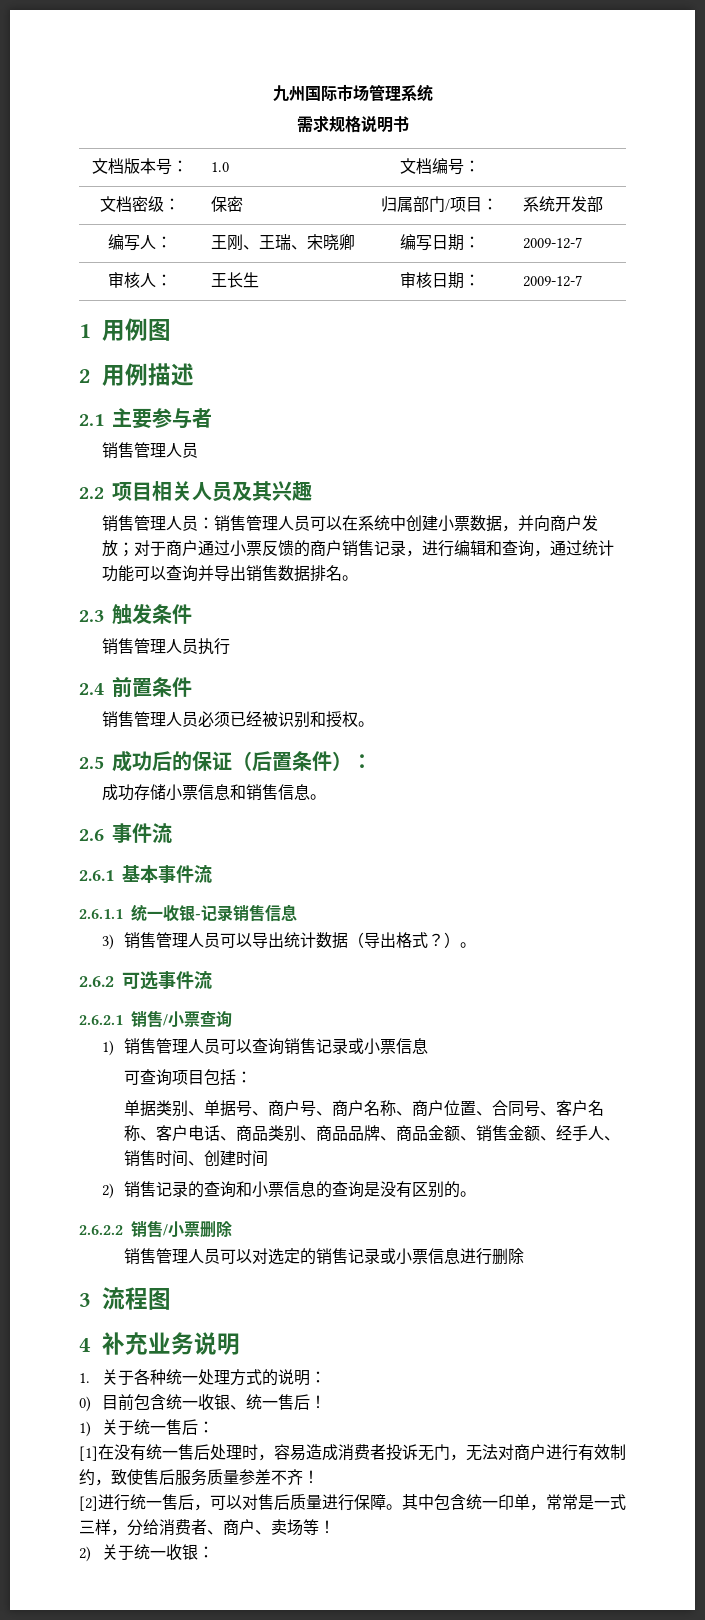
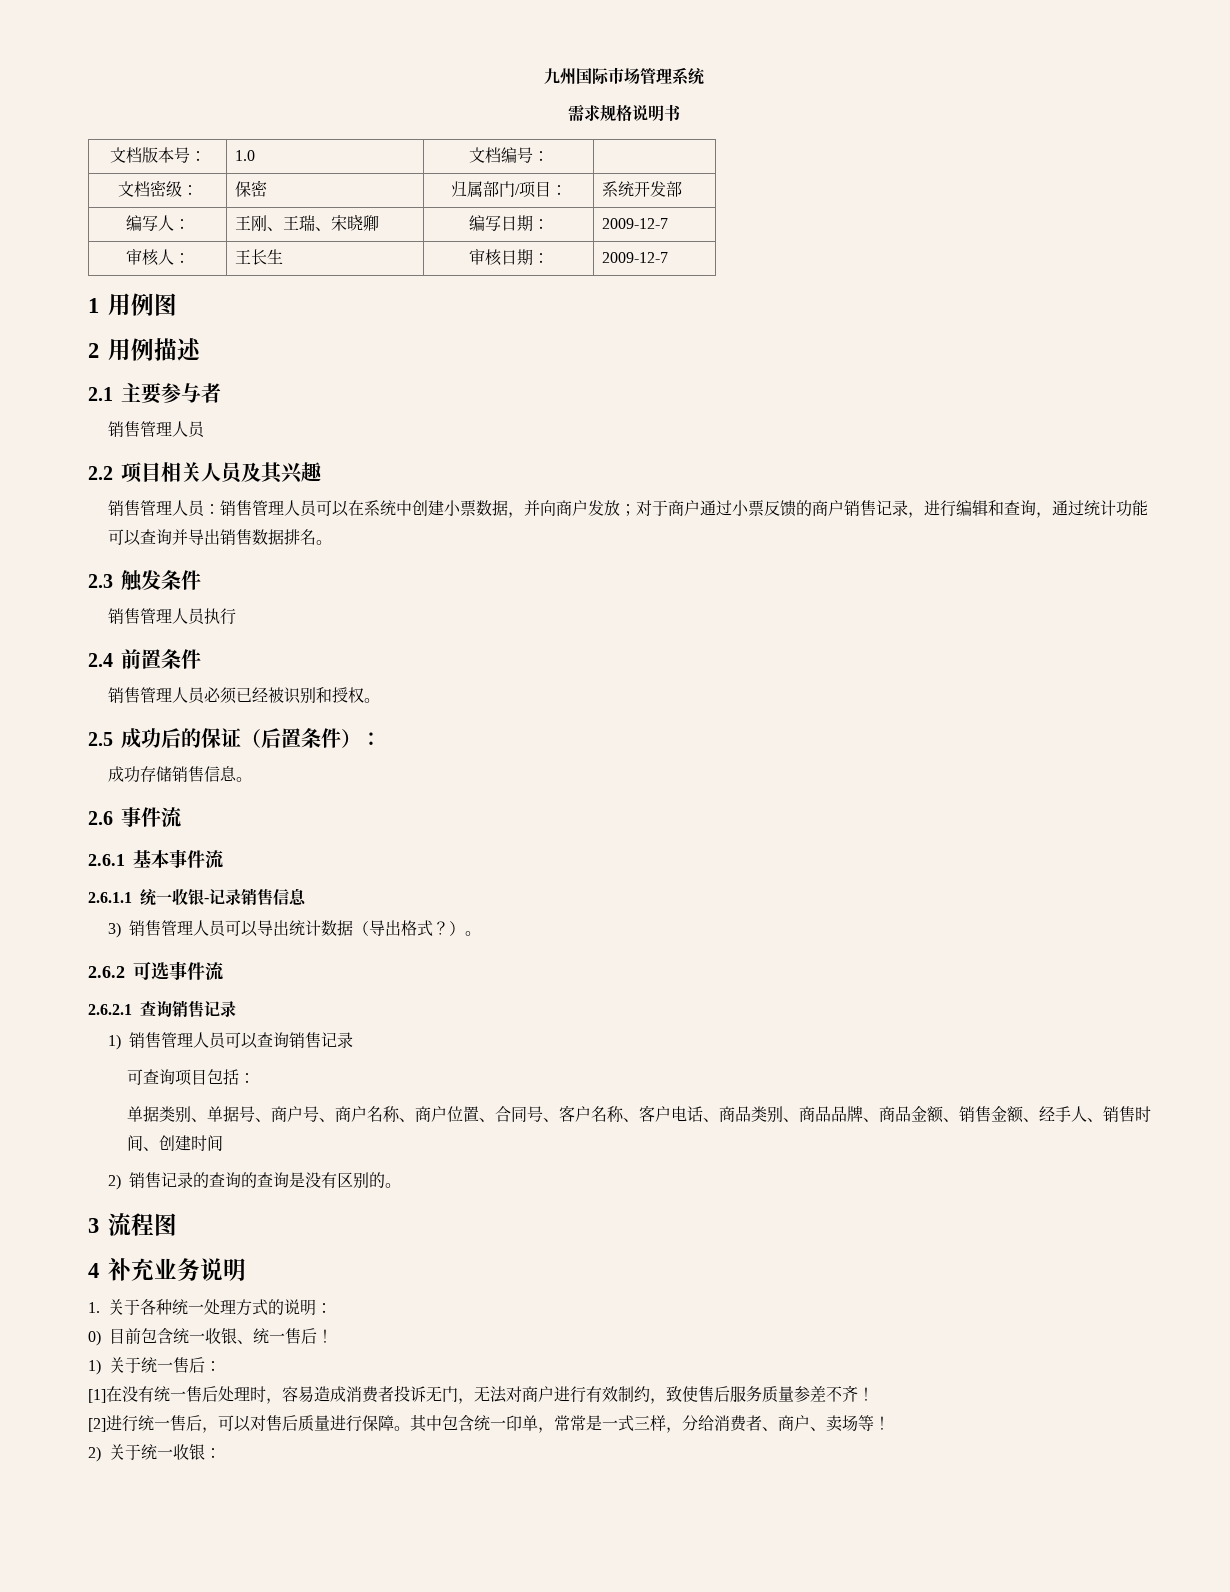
[165,784,246,801] 小票信息和 -> (172, 774) none
[131,1010,232,1028] 销售/小票查询 -> [140,1000,236,1017] 查询销售记录
[348,1038,429,1055] 或小票信息 -> (353, 1040) none
[236,1181,317,1198] 和小票信息 -> (241, 1180) none
[79,1220,232,1238] [124,1248,525,1265] // 2.6.2.2销售/小票删除 // 销售管理人员可以对选定的销售记录或小票信息进行删除 -> (401, 1185) none

